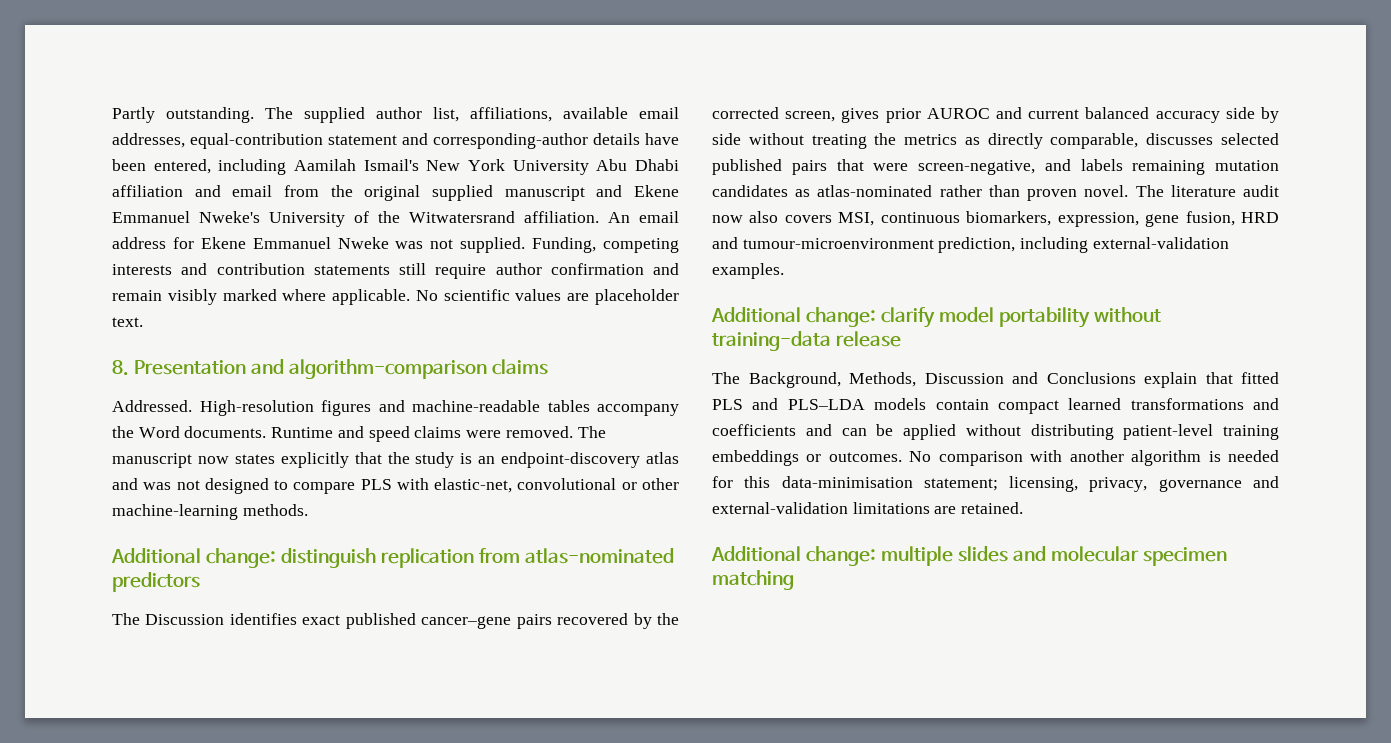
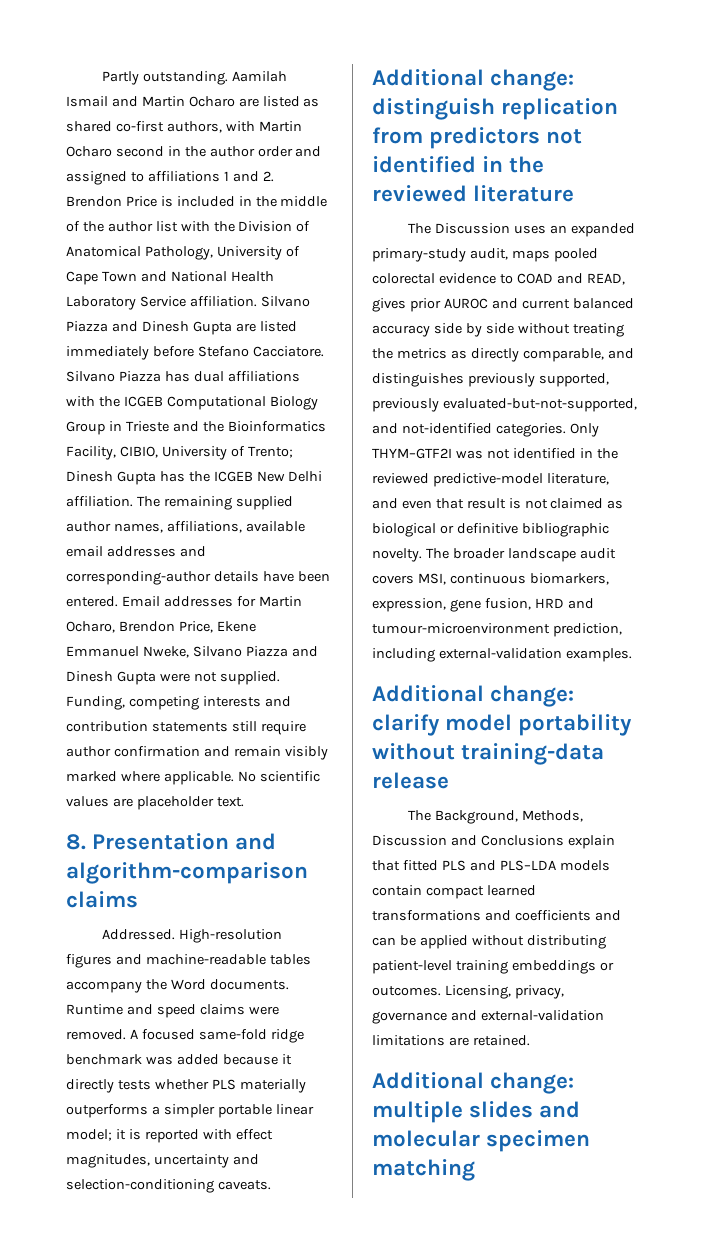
[265,107,293,119] The -> [232,71,288,82] [66,96,320,107] [66,121,302,133] [66,146,322,157] [66,171,274,185] [66,196,328,207] [66,221,311,232] [66,246,300,260] [66,271,274,285] [66,296,310,310] [66,321,297,335] [66,346,324,360] [66,371,300,382] [66,396,318,410] [66,421,326,435] [66,446,293,460] [66,471,323,485] [66,496,232,510] Aamilah Ismail and Martin Ocharo are listed as shared co-first authors, with Martin Ocharo second in the author order and assigned to affiliations 1 and 2. Brendon Price is included in the middle of the author list with the Division of Anatomical Pathology, University of Cape Town and National Health Laboratory Service affiliation. Silvano Piazza and Dinesh Gupta are listed immediately before Stefano Cacciatore. Silvano Piazza has dual affiliations with the ICGEB Computational Biology Group in Trieste and the Bioinformatics Facility, CIBIO, University of Trento; Dinesh Gupta has the ICGEB New Delhi affiliation. The remaining
[433,107,459,122] list, -> [113,523,163,533] names,
[112,133,397,149] addresses, equal-contribution statement -> [106,546,176,557] addresses
[153,159,679,175] [112,185,679,201] [112,211,679,227] [112,237,424,249] entered, including Aamilah Ismail's New York University Abu Dhabi affiliation and email from the original supplied manuscript and Ekene Emmanuel Nweke's University of the Witwatersrand affiliation. An email address for Ekene Emmanuel Nweke was -> [66,596,302,607] [66,621,256,633] [66,646,318,658] [66,671,190,685] entered. Email addresses for Martin Ocharo, Brendon Price, Ekene Emmanuel Nweke, Silvano Piazza and Dinesh Gupta were
[577,426,606,438] [112,452,679,468] [112,478,679,494] [112,504,308,520] The manuscript now states explicitly that the study is an endpoint-discovery atlas and was not designed to compare PLS with elastic-net, convolutional or other machine-learning methods. -> [129,1029,304,1043] [66,1054,292,1065] [66,1079,306,1093] [66,1104,314,1118] [66,1129,273,1143] [66,1154,259,1168] [66,1179,271,1193] A focused same-fold ridge benchmark was added because it directly tests whether PLS materially outperforms a simpler portable linear model; it is reported with effect magnitudes, uncertainty and selection-conditioning caveats.
[524,548,674,564] atlas-nominated -> (423, 135) none
[112,613,680,629] [712,107,836,122] // The Discussion identifies exact published cancer–gene pairs recovered by the corrected screen, -> [546,129,583,144] [372,156,545,173] [372,185,575,202] [408,223,635,237] [372,248,598,262] [372,273,625,285] not identified in the reviewed literature // The Discussion uses an expanded primary-study audit, maps pooled colorectal evidence to COAD and READ,
[1146,133,1279,145] [712,159,1279,175] [712,185,1279,201] [712,211,779,223] discusses selected published pairs that were screen-negative, and labels remaining mutation candidates as atlas-nominated rather than proven novel. The literature audit now also -> [607,348,634,359] [372,373,609,387] [372,398,637,412] [372,423,599,437] [372,448,618,459] [372,473,609,487] [372,498,624,509] [372,523,609,537] [372,548,616,562] and distinguishes previously supported, previously evaluated-but-not-supported, and not-identified categories. Only THYM–GTF2I was not identified in the reviewed predictive-model literature, and even that result is not claimed as biological or definitive bibliographic novelty. The broader landscape audit
[909,450,1279,466] [712,476,1079,492] No comparison with another algorithm is needed for this data-minimisation statement; licensing, -> [444,985,511,999] Licensing,

